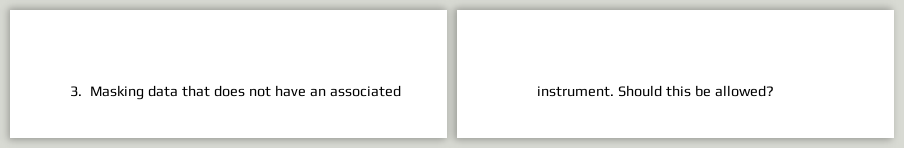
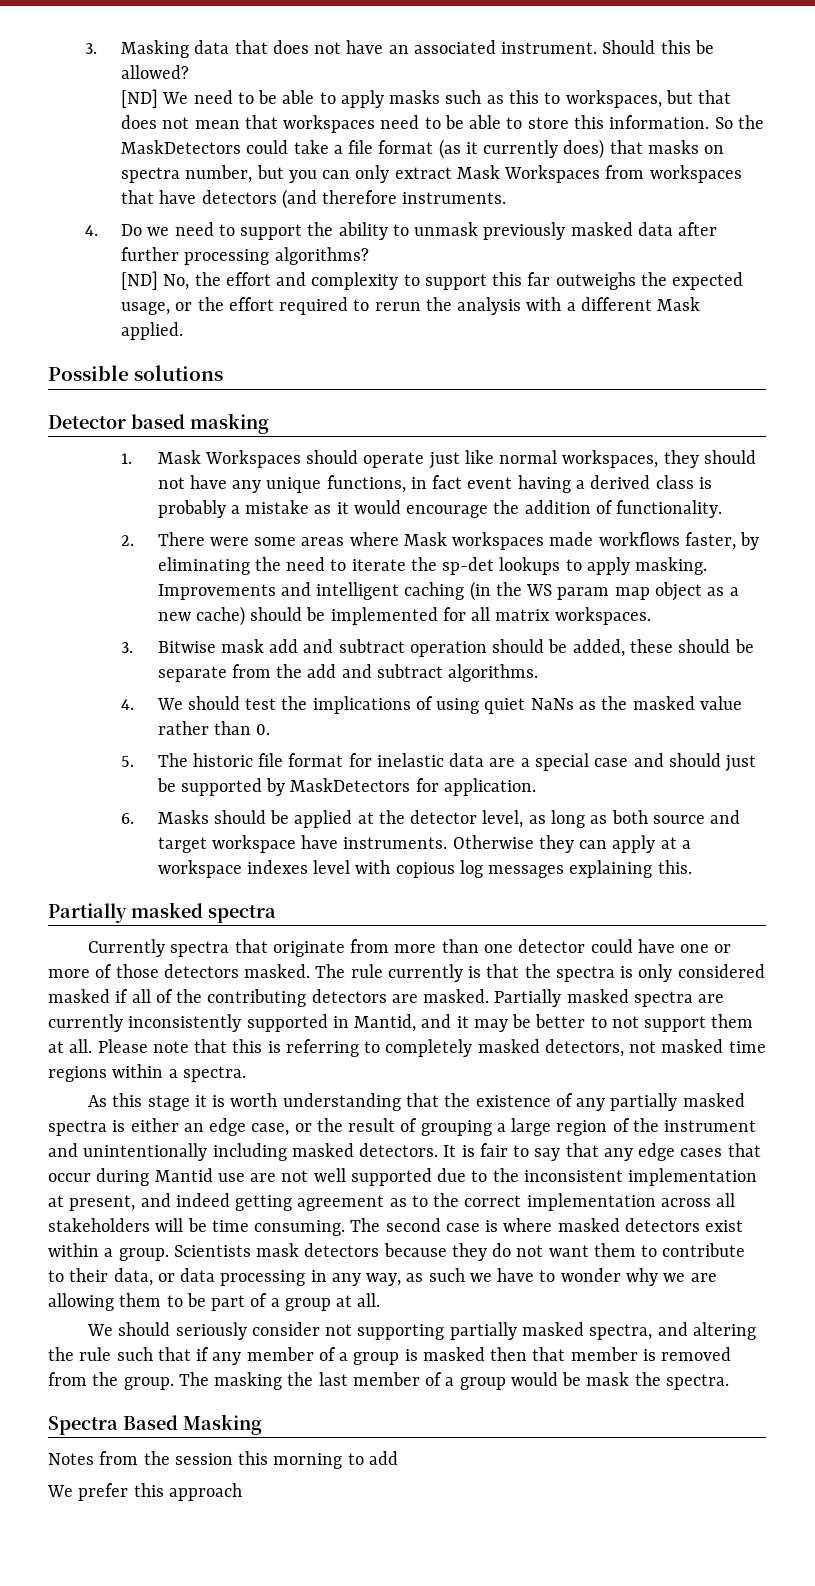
(774, 91) none -> [121,89,732,108] [121,115,764,133] [121,139,725,159] [121,165,742,183] [121,189,507,209] [84,222,718,240] [121,247,369,265] [121,271,744,290] [121,297,701,315] [121,322,184,340] [48,365,224,381] [48,413,269,434] [121,450,756,469] [157,475,712,493] [157,500,723,518] [121,532,760,550] [157,557,708,575] [157,581,739,601] [157,606,651,626] [121,639,754,657] [157,664,539,682] [121,696,742,714] [157,721,271,735] [121,753,757,772] [156,778,536,796] [121,810,741,828] [157,835,691,853] [157,860,692,878] [48,902,276,923] [88,939,732,957] [48,964,765,982] [48,989,725,1007] [48,1014,754,1032] [48,1039,766,1057] [48,1064,246,1082] [88,1093,745,1111] [48,1118,757,1136] [48,1143,761,1161] [48,1168,758,1186] [48,1193,736,1211] [48,1218,744,1236] [48,1243,746,1261] [48,1268,717,1286] [48,1293,381,1311] [87,1322,756,1340] [48,1347,732,1365] [48,1372,729,1390] [48,1414,262,1435] [48,1451,398,1469] [47,1483,242,1501] // [ND] We need to be able to apply masks such as this to workspaces, but that does not mean that workspaces need to be able to store this information. So the MaskDetectors could take a file format (as it currently does) that masks on spectra number, but you can only extract Mask Workspaces from workspaces that have detectors (and therefore instruments. // 4. Do we need to support the ability to unmask previously masked data after further processing algorithms? // [ND] No, the effort and complexity to support this far outweighs the expected usage, or the effort required to rerun the analysis with a different Mask applied. // Possible solutions // Detector based masking // 1. Mask Workspaces should operate just like normal workspaces, they should not have any unique functions, in fact event having a derived class is probably a mistake as it would encourage the addition of functionality. // 2. There were some areas where Mask workspaces made workflows faster, by eliminating the need to iterate the sp-det lookups to apply masking. Improvements and intelligent caching (in the WS param map object as a new cache) should be implemented for all matrix workspaces. // 3. Bitwise mask add and subtract operation should be added, these should be separate from the add and subtract algorithms. // 4. We should test the implications of using quiet NaNs as the masked value rather than 0. // 5. The historic file format for inelastic data are a special case and should just be supported by MaskDetectors for application. // 6. Masks should be applied at the detector level, as long as both source and target workspace have instruments. Otherwise they can apply at a workspace indexes level with copious log messages explaining this. // Partially masked spectra // Currently spectra that originate from more than one detector could have one or more of those detectors masked. The rule currently is that the spectra is only considered masked if all of the contributing detectors are masked. Partially masked spectra are currently inconsistently supported in Mantid, and it may be better to not support them at all. Please note that this is referring to completely masked detectors, not masked time regions within a spectra. // As this stage it is worth understanding that the existence of any partially masked spectra is either an edge case, or the result of grouping a large region of the instrument and unintentionally including masked detectors. It is fair to say that any edge cases that occur during Mantid use are not well supported due to the inconsistent implementation at present, and indeed getting agreement as to the correct implementation across all stakeholders will be time consuming. The second case is where masked detectors exist within a group. Scientists mask detectors because they do not want them to contribute to their data, or data processing in any way, as such we have to wonder why we are allowing them to be part of a group at all. // We should seriously consider not supporting partially masked spectra, and altering the rule such that if any member of a group is masked then that member is removed from the group. The masking the last member of a group would be mask the spectra. // Spectra Based Masking // Notes from the session this morning to add // We prefer this approach

